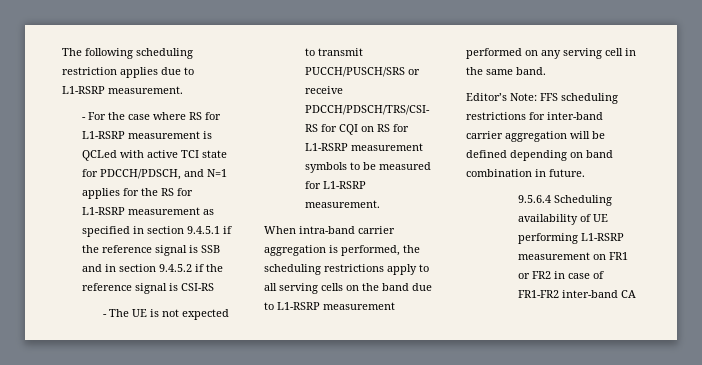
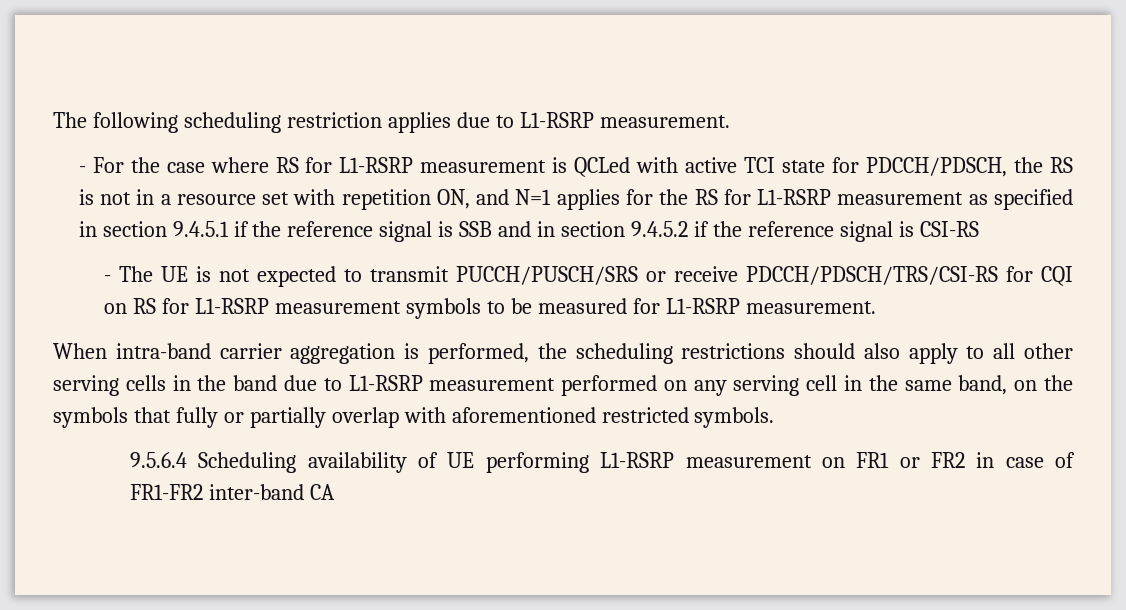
(182, 174) none -> [1014,157,1073,173] [78,189,470,210] the RS is not in a resource set with repetition ON,
(384, 268) none -> [794,343,900,359] should also
(277, 287) none -> [1024,343,1074,359] other
[346,285,359,291] on -> [172,375,191,391] in
[516,67,546,75] [466,93,618,104] [466,112,603,120] [466,131,605,142] [466,150,613,161] [466,169,585,177] band. // Editor’s Note: FFS scheduling restrictions for inter-band carrier aggregation will be defined depending on band combination in future. -> [958,375,1073,395] [53,407,775,428] band, on the symbols that fully or partially overlap with aforementioned restricted symbols.

